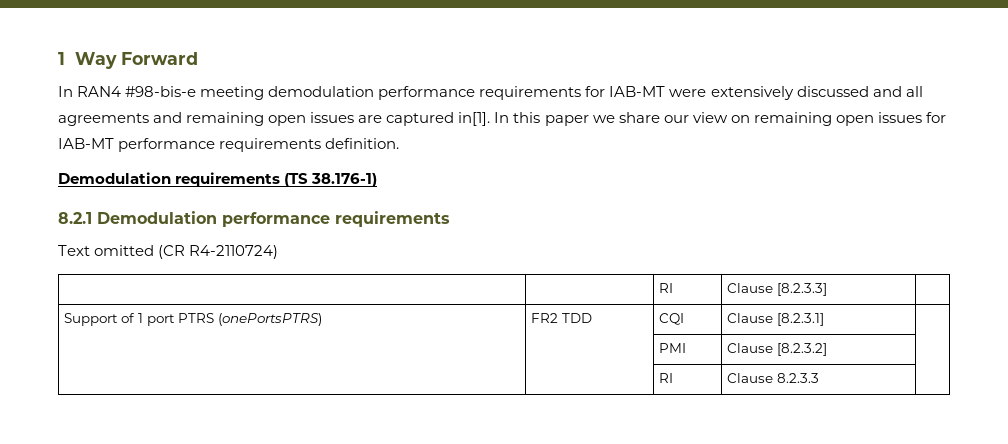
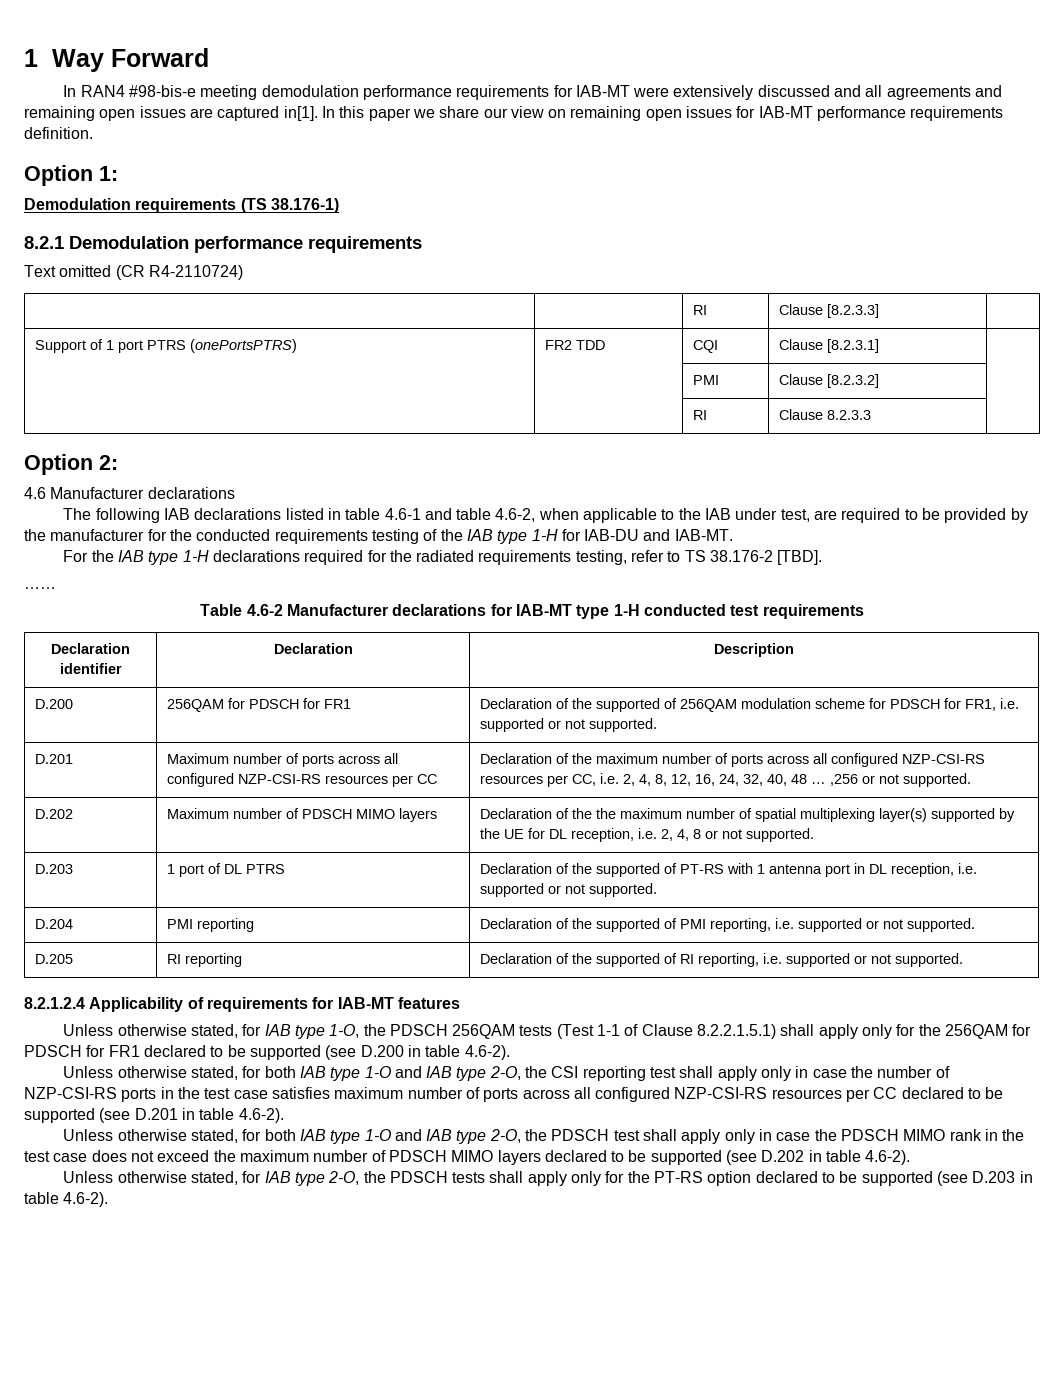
(400, 143) none -> [24,165,118,186] // Option 1:
(820, 378) none -> [24,454,118,475] [24,487,235,499] [63,508,1028,523] [24,529,733,544] [63,550,823,565] [24,587,56,589] [200,604,864,619] [51,643,130,654] [59,663,122,674] [273,643,353,654] [714,643,794,657] [34,699,73,709] [166,698,351,712] [479,698,1019,712] [479,718,657,732] [34,754,73,764] [166,753,398,767] [166,773,437,787] [479,753,985,767] [479,773,971,787] [34,809,73,819] [166,808,437,822] [479,808,1015,822] [479,828,814,842] [34,864,73,874] [166,863,285,877] [479,863,977,877] [479,883,657,897] [34,919,73,929] [166,918,254,932] [479,918,975,932] [34,954,73,964] [166,953,242,967] [479,953,963,967] [24,997,460,1012] [63,1024,1032,1039] [24,1045,510,1060] [63,1066,950,1081] [24,1087,1004,1102] [24,1108,284,1123] [63,1129,1025,1144] [24,1150,911,1165] [63,1171,1033,1186] [24,1192,109,1207] // Option 2: // 4.6 Manufacturer declarations // The following IAB declarations listed in table 4.6-1 and table 4.6-2, when applicable to the IAB under test, are required to be provided by the manufacturer for the conducted requirements testing of the IAB type 1-H for IAB-DU and IAB-MT. // For the IAB type 1-H declarations required for the radiated requirements testing, refer to TS 38.176-2 [TBD]. // …… // Table 4.6-2 Manufacturer declarations for IAB-MT type 1-H conducted test requirements // Declaration identifier | Declaration | Description // D.200 | 256QAM for PDSCH for FR1 | Declaration of the supported of 256QAM modulation scheme for PDSCH for FR1, i.e. supported or not supported. // D.201 | Maximum number of ports across all configured NZP-CSI-RS resources per CC | Declaration of the maximum number of ports across all configured NZP-CSI-RS resources per CC, i.e. 2, 4, 8, 12, 16, 24, 32, 40, 48 … ,256 or not supported. // D.202 | Maximum number of PDSCH MIMO layers | Declaration of the the maximum number of spatial multiplexing layer(s) supported by the UE for DL reception, i.e. 2, 4, 8 or not supported. // D.203 | 1 port of DL PTRS | Declaration of the supported of PT-RS with 1 antenna port in DL reception, i.e. supported or not supported. // D.204 | PMI reporting | Declaration of the supported of PMI reporting, i.e. supported or not supported. // D.205 | RI reporting | Declaration of the supported of RI reporting, i.e. supported or not supported. // 8.2.1.2.4 Applicability of requirements for IAB-MT features // Unless otherwise stated, for IAB type 1-O, the PDSCH 256QAM tests (Test 1-1 of Clause 8.2.2.1.5.1) shall apply only for the 256QAM for PDSCH for FR1 declared to be supported (see D.200 in table 4.6-2). // Unless otherwise stated, for both IAB type 1-O and IAB type 2-O, the CSI reporting test shall apply only in case the number of NZP-CSI-RS ports in the test case satisfies maximum number of ports across all configured NZP-CSI-RS resources per CC declared to be supported (see D.201 in table 4.6-2). // Unless otherwise stated, for both IAB type 1-O and IAB type 2-O, the PDSCH test shall apply only in case the PDSCH MIMO rank in the test case does not exceed the maximum number of PDSCH MIMO layers declared to be supported (see D.202 in table 4.6-2). // Unless otherwise stated, for IAB type 2-O, the PDSCH tests shall apply only for the PT-RS option declared to be supported (see D.203 in table 4.6-2).

